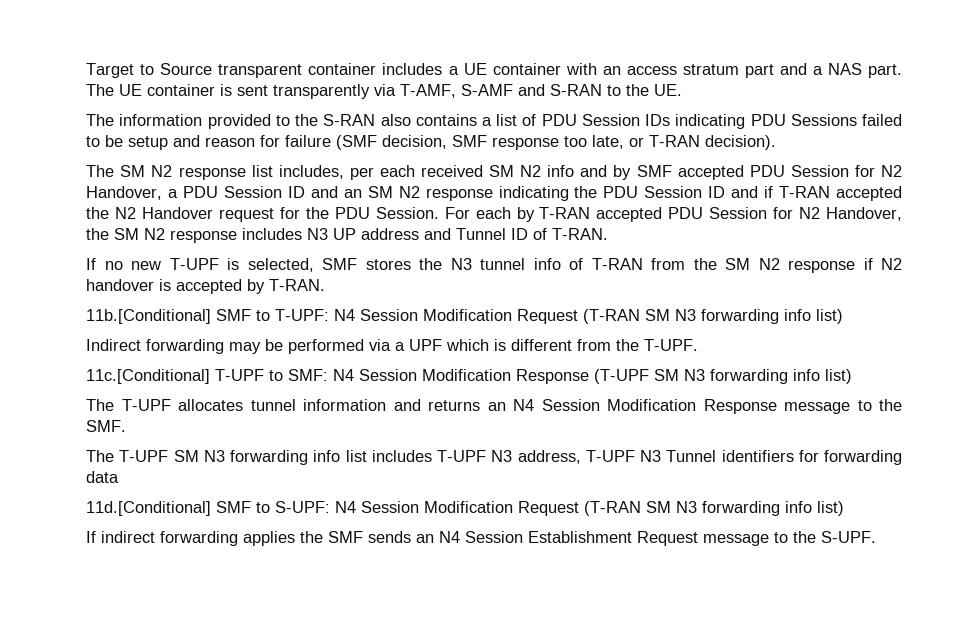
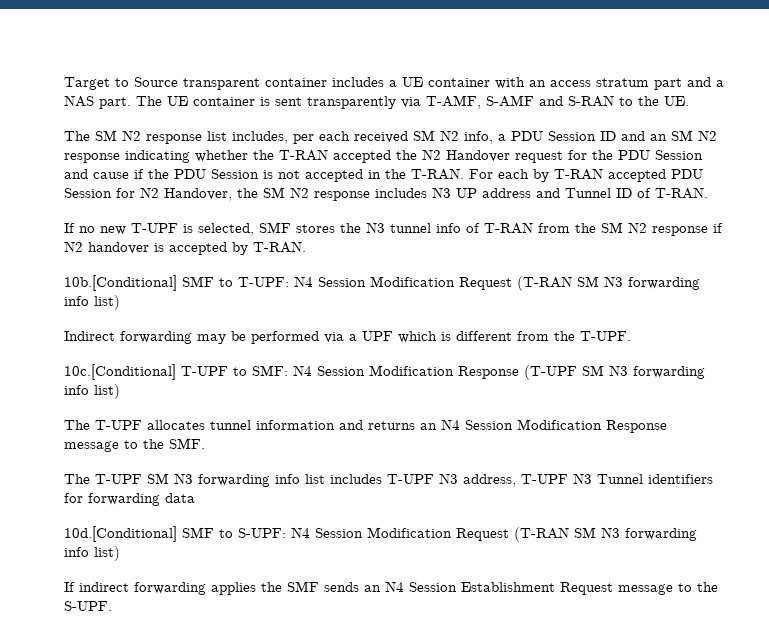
[86,114,903,129] [86,135,777,150] // The information provided to the S-RAN also contains a list of PDU Session IDs indicating PDU Sessions failed to be setup and reason for failure (SMF decision, SMF response too late, or T-RAN decision). -> (690, 101) none
[547,165,903,180] [86,186,163,200] info and by SMF accepted PDU Session for N2 Handover, -> [464,131,494,144] info,
[574,186,774,198] the PDU Session ID and if -> [195,150,275,162] whether the
[375,207,439,219] Session. -> [655,150,704,160] [64,168,465,182] Session and cause if the PDU Session is not accepted in the T-RAN.
[86,309,212,324] 11b.[Conditional] -> [64,275,178,291] 10b.[Conditional]
[86,369,211,384] 11c.[Conditional] -> [64,364,177,380] 10c.[Conditional]
[86,501,212,516] 11d.[Conditional] -> [64,526,178,542] 10d.[Conditional]

